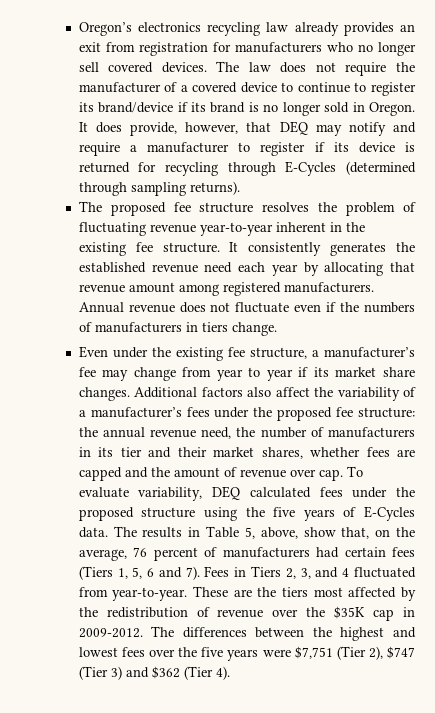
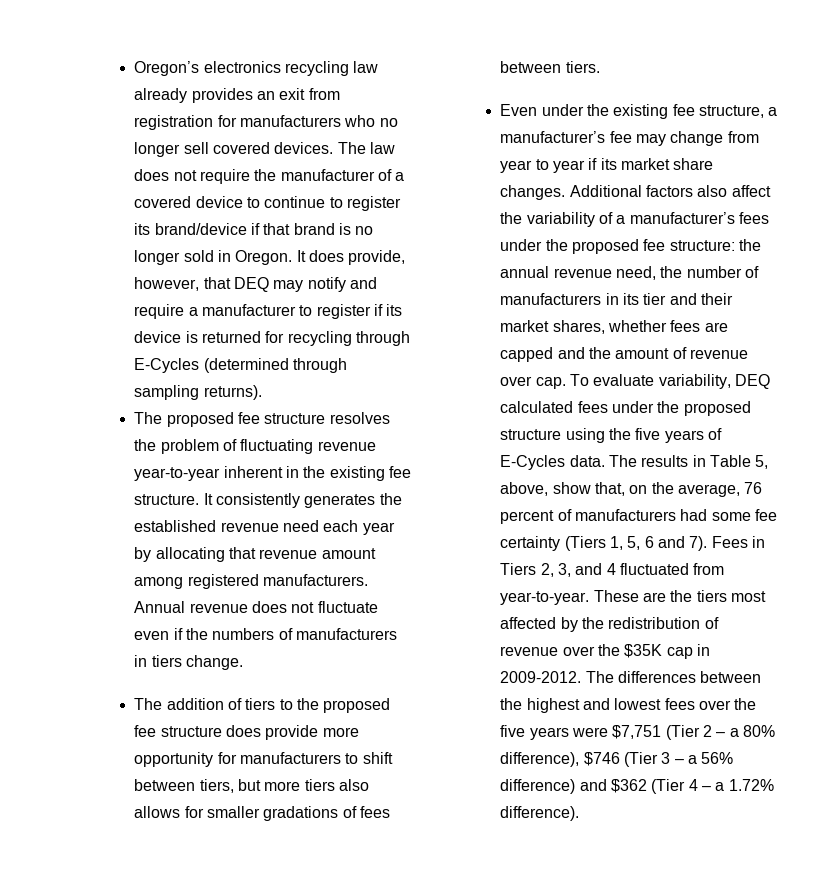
[191,102,207,112] its -> [263,223,291,235] that
(277, 329) none -> [134,698,391,713] [134,725,359,740] [134,752,393,767] [134,779,369,793] [134,806,390,821] [500,61,600,73] // The addition of tiers to the proposed fee structure does provide more opportunity for manufacturers to shift between tiers, but more tiers also allows for smaller gradations of fees between tiers.
[344,547,415,557] certain fees -> [711,509,777,521] [500,536,561,551] some fee certainty
[368,646,416,660] [78,666,230,680] 2), $747 (Tier 3) and $362 (Tier 4). -> [702,725,775,737] [500,752,734,767] [500,779,774,794] [500,806,580,821] 2 – a 80% difference), $746 (Tier 3 – a 56% difference) and $362 (Tier 4 – a 1.72% difference).

